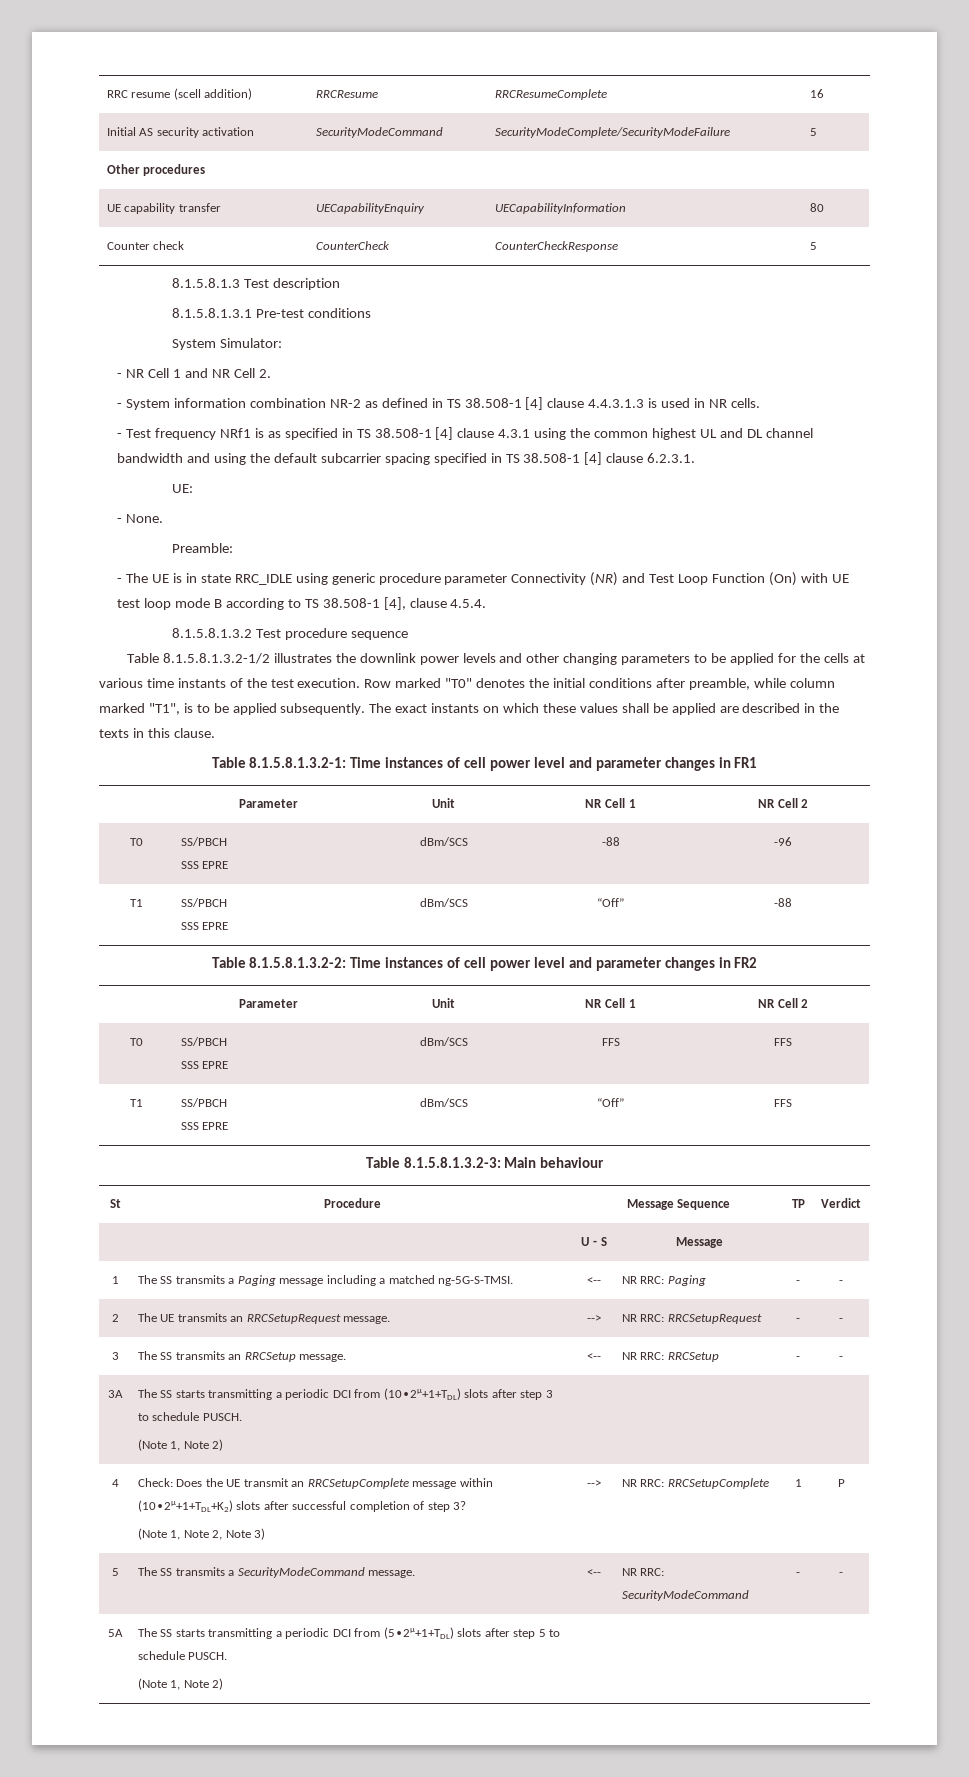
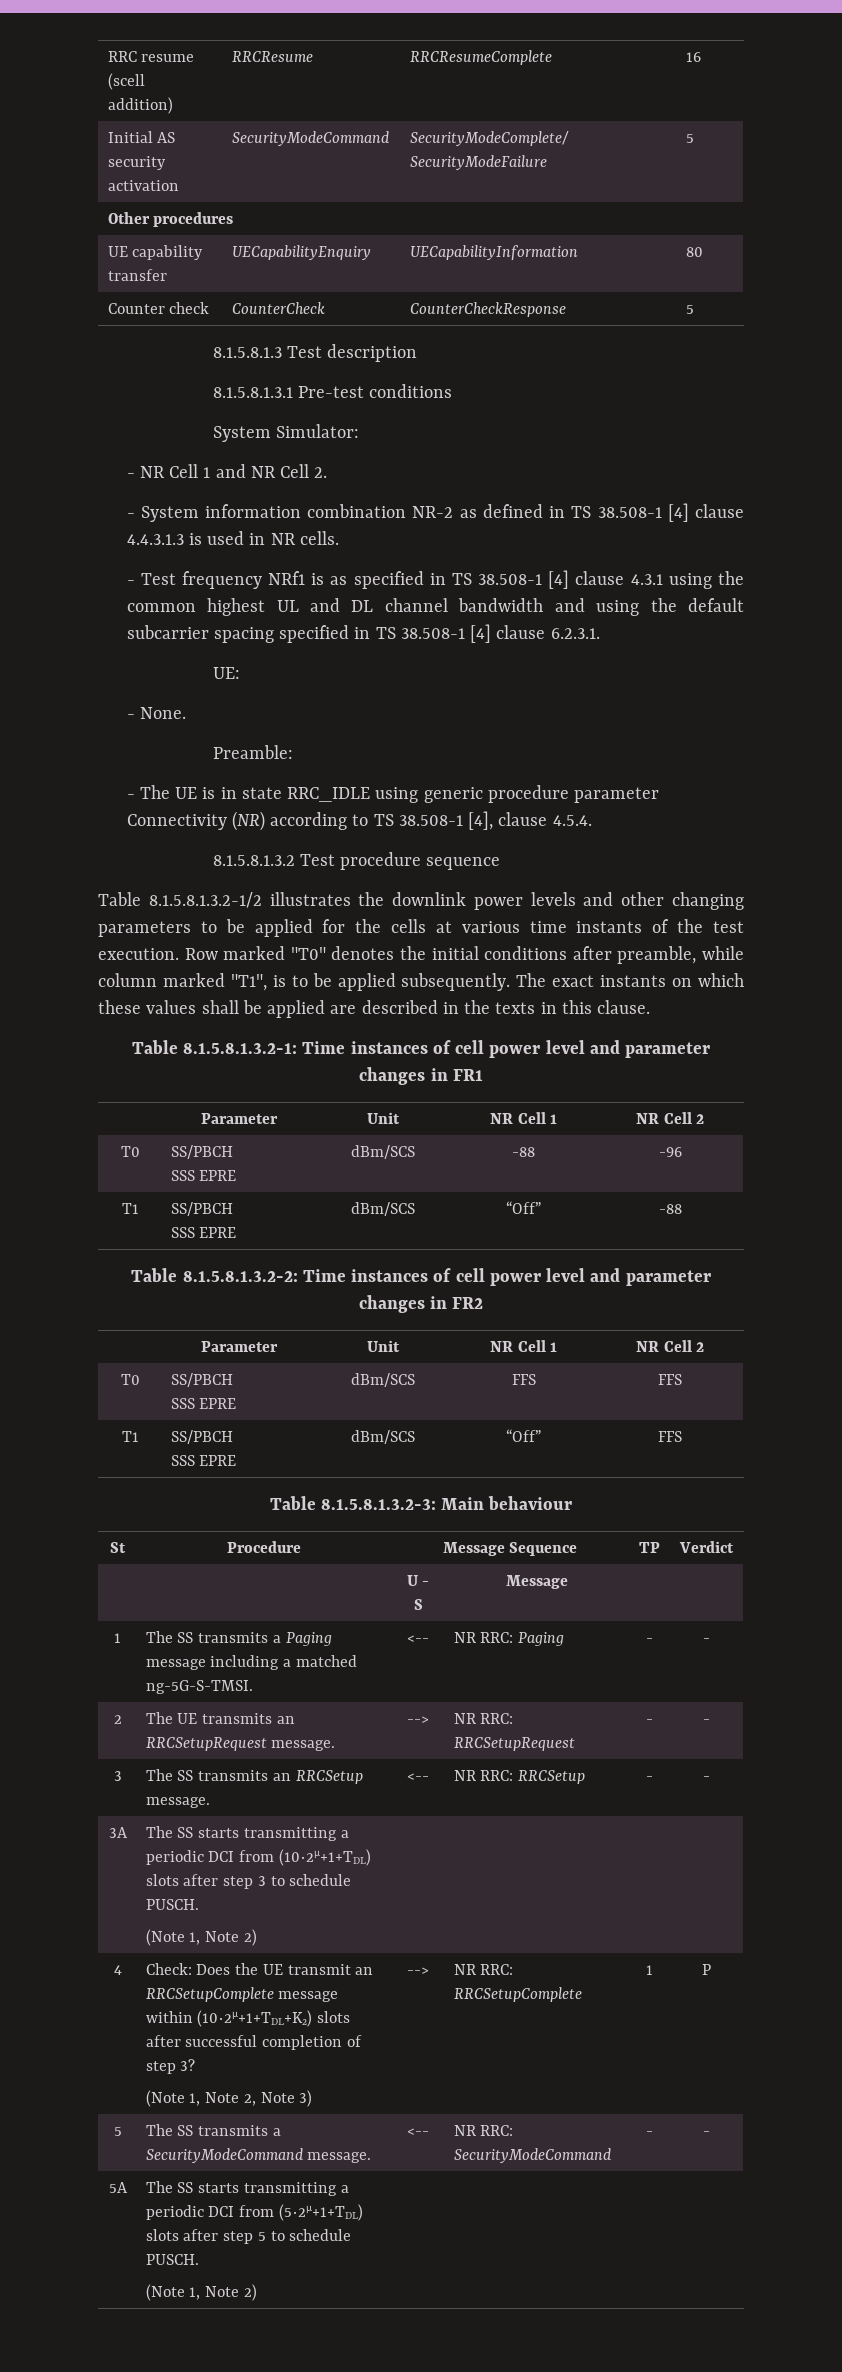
[622,572,849,586] [117,598,223,610] and Test Loop Function (On) with UE test loop mode B -> (265, 821) none

